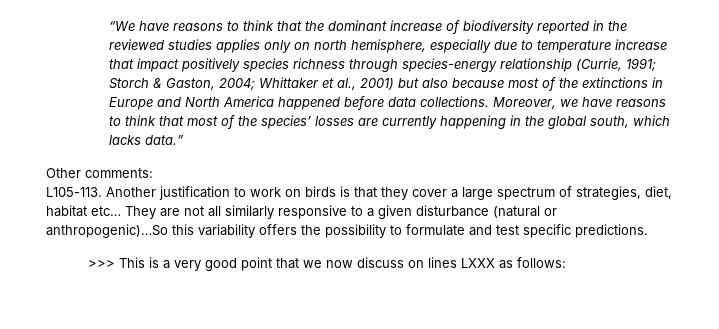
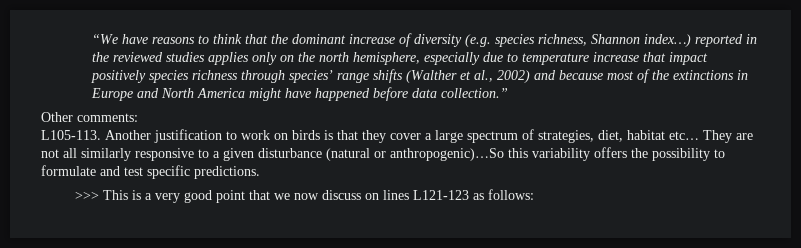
[462,20,534,34] biodiversity -> [414,34,692,47] diversity (e.g. species richness, Shannon index…)
(310, 46) none -> [298,52,316,62] the
[401,58,656,72] [108,77,448,91] species-energy relationship (Currie, 1991; Storch & Gaston, 2004; Whittaker et al., 2001) but also -> [289,69,557,83] species’ range shifts (Walther et al., 2002) and
(274, 101) none -> [249,88,312,101] might have
[419,96,666,109] [108,115,670,129] [108,135,184,145] collections. Moreover, we have reasons to think that most of the species’ losses are currently happening in the global south, which lacks data.” -> [441,88,509,98] collection.”
[460,258,495,268] LXXX -> [413,190,470,200] L121-123

